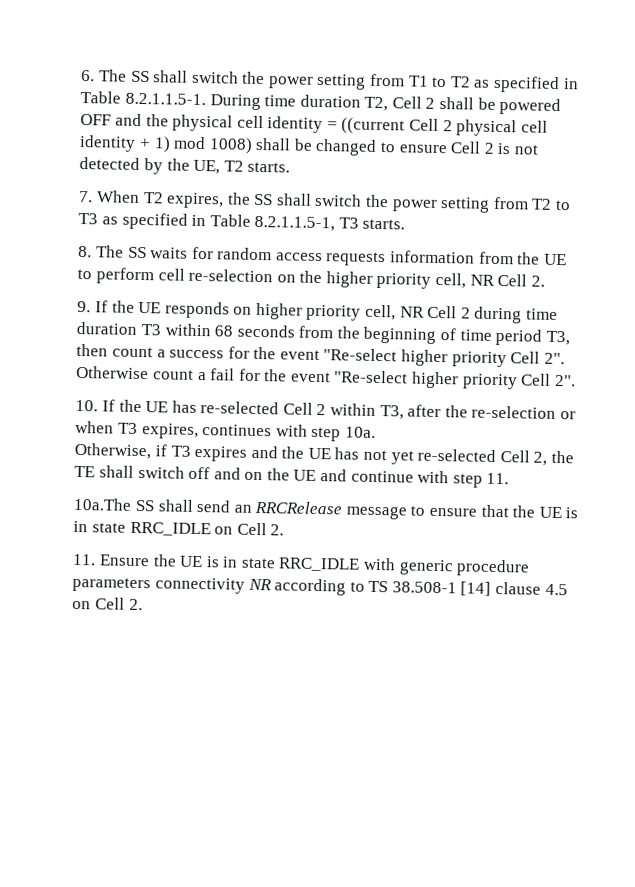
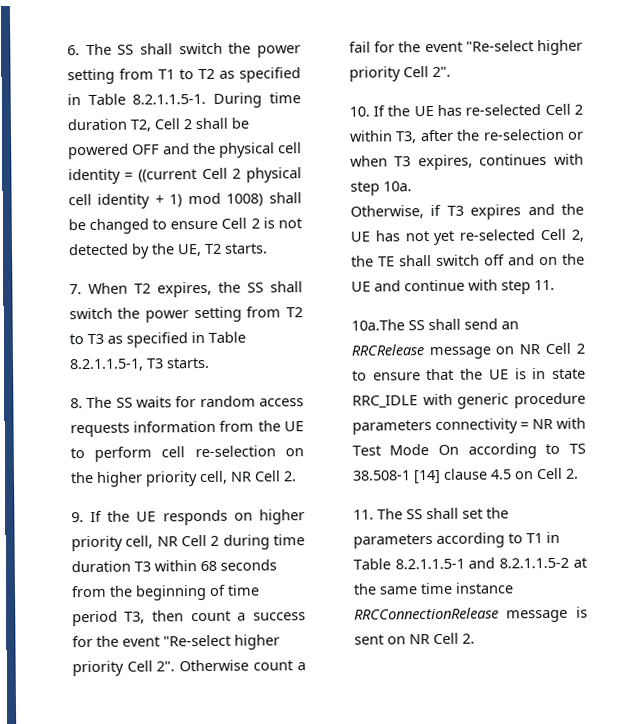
(407, 512) none -> [495,342,585,355] on NR Cell 2
[214,522,285,536] [72,553,361,572] on Cell 2. // 11. Ensure the UE is in state RRC_IDLE -> (418, 402) none
[247,578,272,591] NR -> [519,417,586,430] [351,444,460,456] = NR with Test Mode On
(143, 604) none -> [352,507,509,520] [352,531,560,549] [352,557,587,570] [352,582,514,595] [353,606,588,623] [353,632,475,645] // 11. The SS shall set the parameters according to T1 in Table 8.2.1.1.5-1 and 8.2.1.1.5-2 at the same time instance RRCConnectionRelease message is sent on NR Cell 2.

